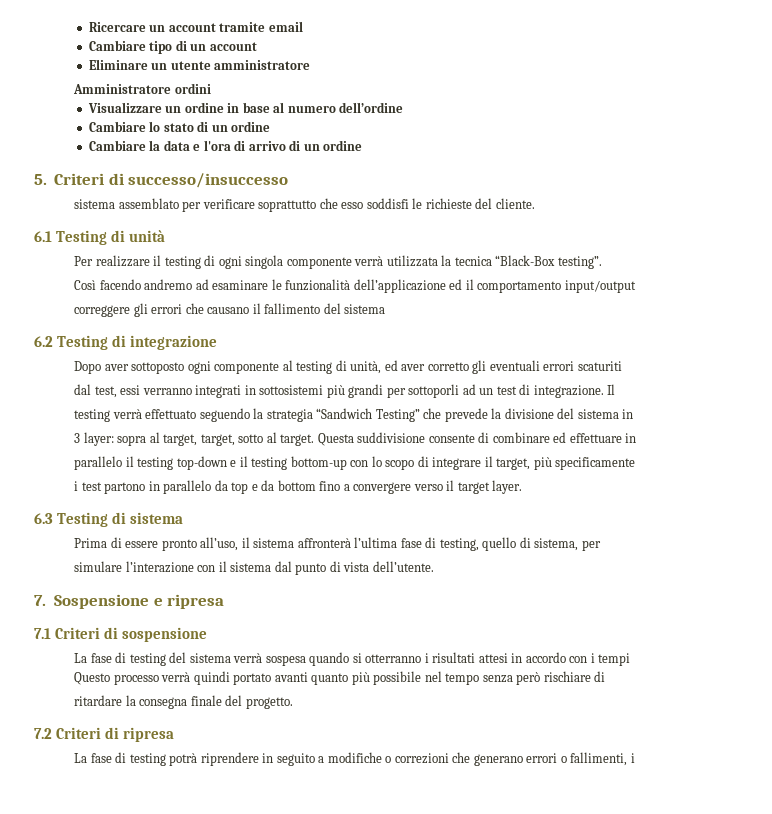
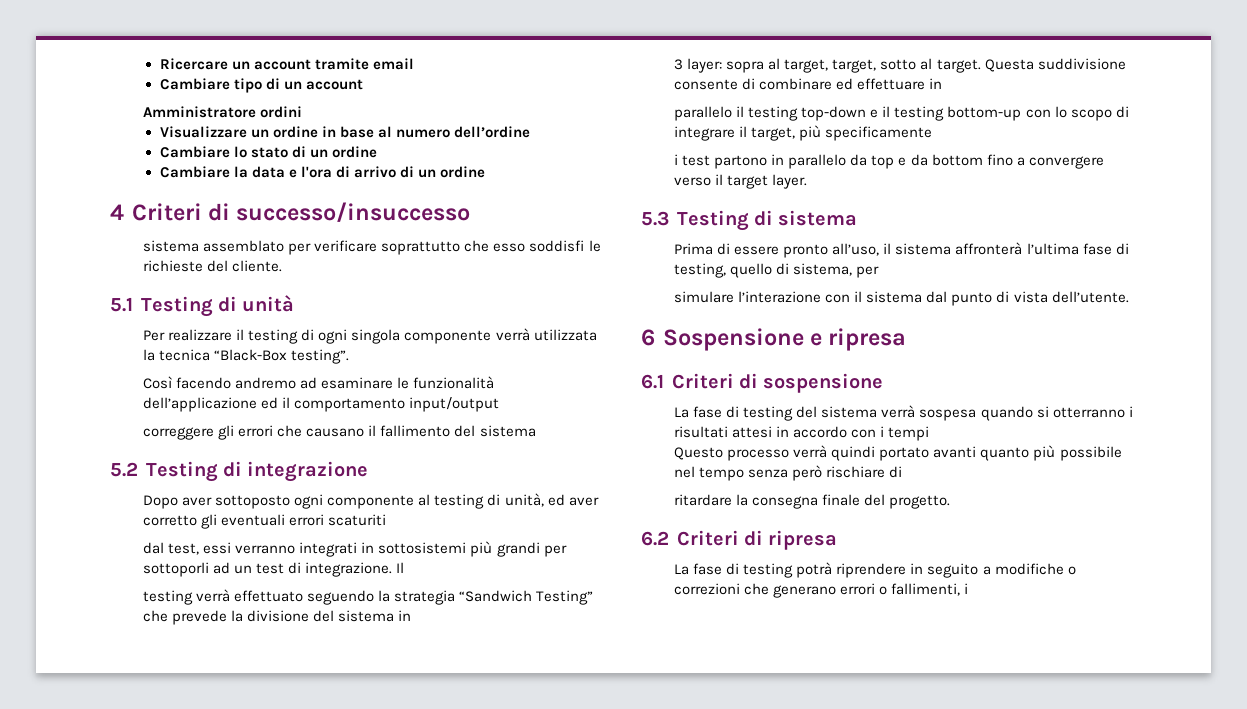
[88,59,311,70] // Eliminare un utente amministratore -> (363, 84) none
[34,174,47,185] 5. -> [110,204,124,220] 4
[34,231,52,242] 6.1 -> [110,297,133,312] 5.1
[34,336,53,347] 6.2 -> [110,462,138,477] 5.2
[34,513,53,524] 6.3 -> [641,211,669,226] 5.3
[34,595,46,606] 7. -> [641,329,655,346] 6
[34,628,51,639] 7.1 -> [641,374,664,389] 6.1
[34,728,52,739] 7.2 -> [641,531,669,546] 6.2

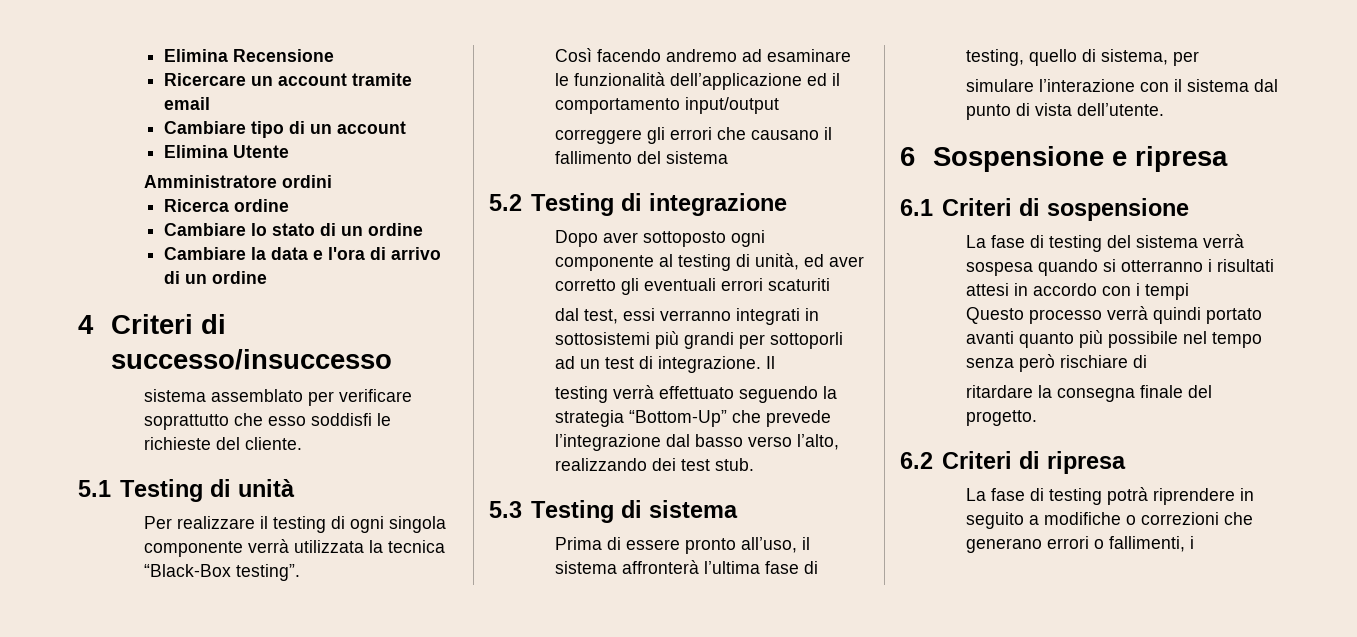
(159, 64) none -> [163,49,334,62] Elimina Recensione //
(363, 84) none -> [163,145,289,158] // Elimina Utente
[159,126,530,138] Visualizzare un ordine in base al numero dell’ordine -> [163,199,289,212] Ricerca ordine
[459,590,594,605] [143,610,412,625] [674,58,1126,73] [674,78,943,90] [674,106,1129,121] [674,125,933,141] [674,154,1104,169] [674,174,808,189] “Sandwich Testing” che prevede la divisione del sistema in // 3 layer: sopra al target, target, sotto al target. Questa suddivisione consente di combinare ed effettuare in // parallelo il testing top-down e il testing bottom-up con lo scopo di integrare il target, più specificamente // i test partono in parallelo da top e da bottom fino a convergere verso il target layer. -> [629,410,832,427] [555,434,840,451] [555,458,755,471] “Bottom-Up” che prevede l’integrazione dal basso verso l’alto, realizzando dei test stub.

